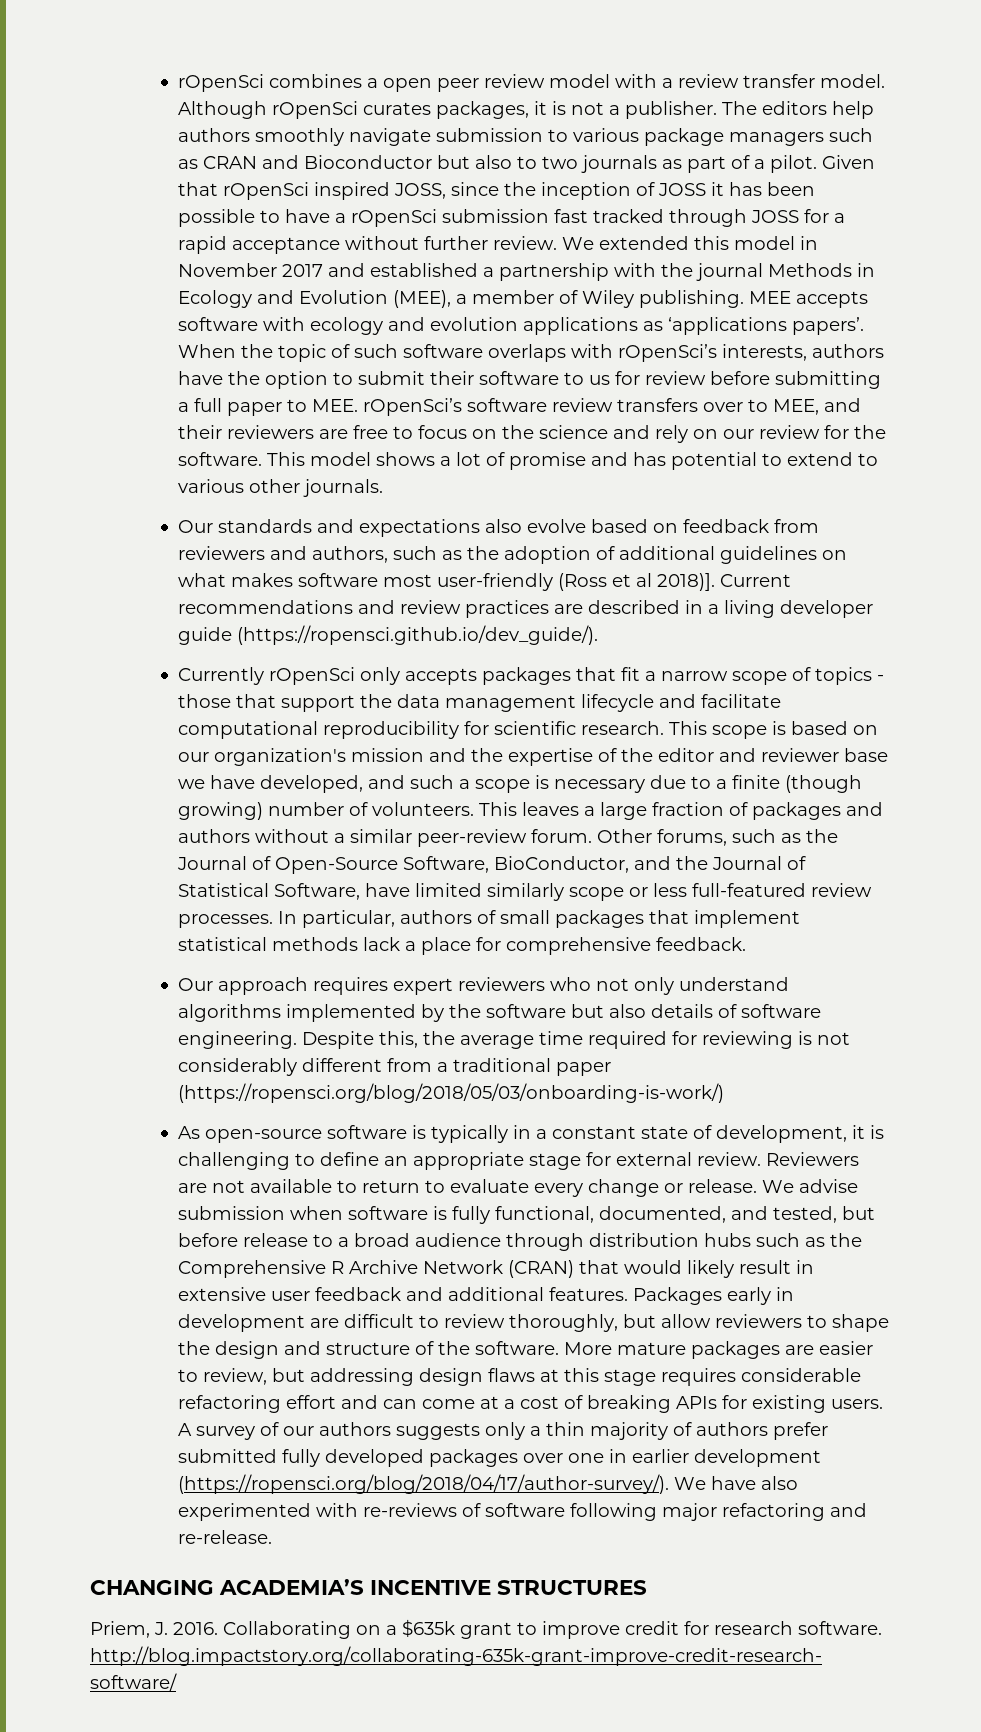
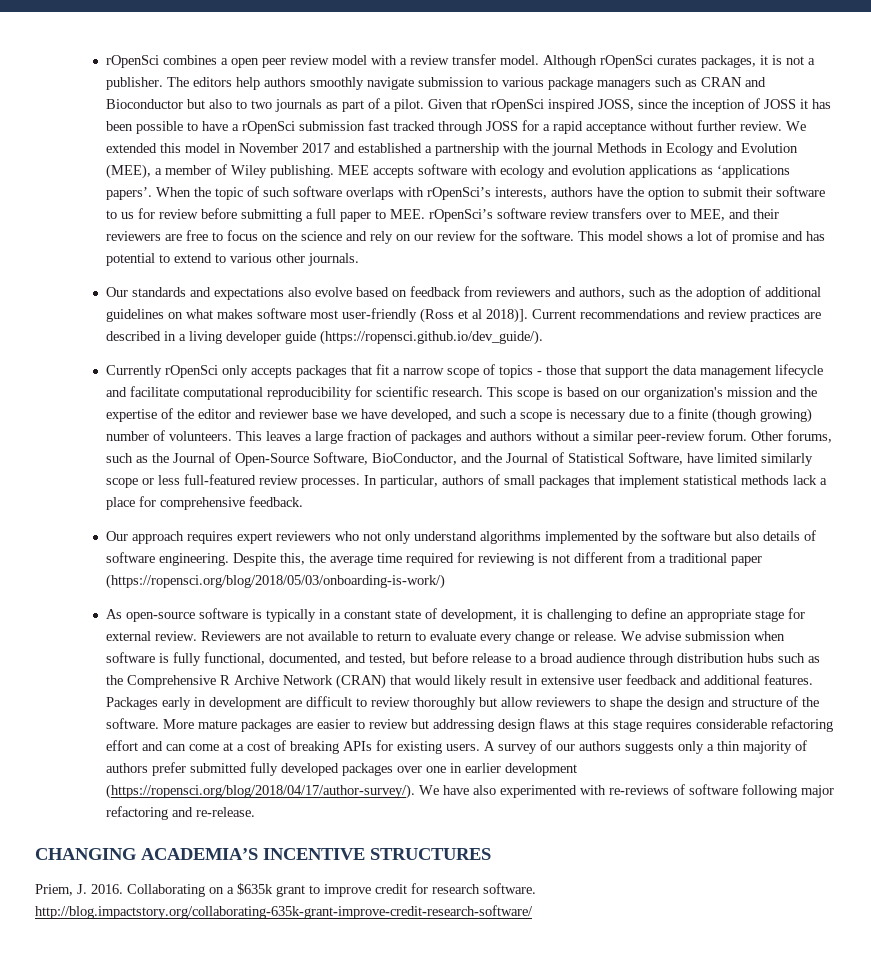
[178,1058,298,1076] considerably -> (570, 558) none
[509,1314,619,1332] thoroughly, -> [412,697,476,710] thoroughly
[203,1368,268,1385] review, -> [368,719,408,729] review

